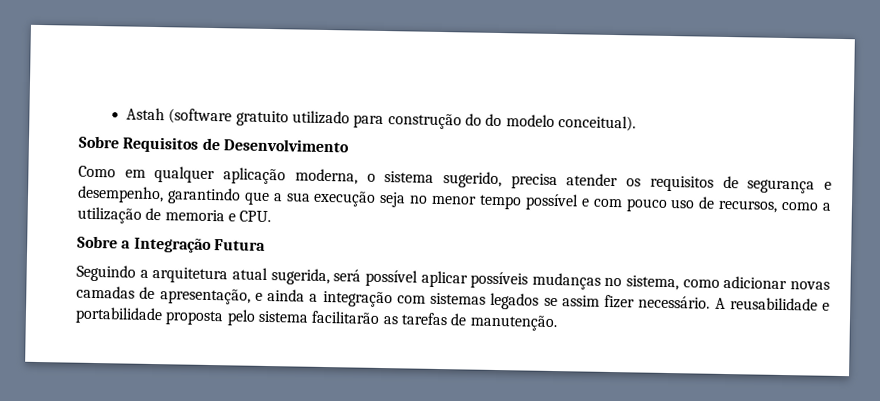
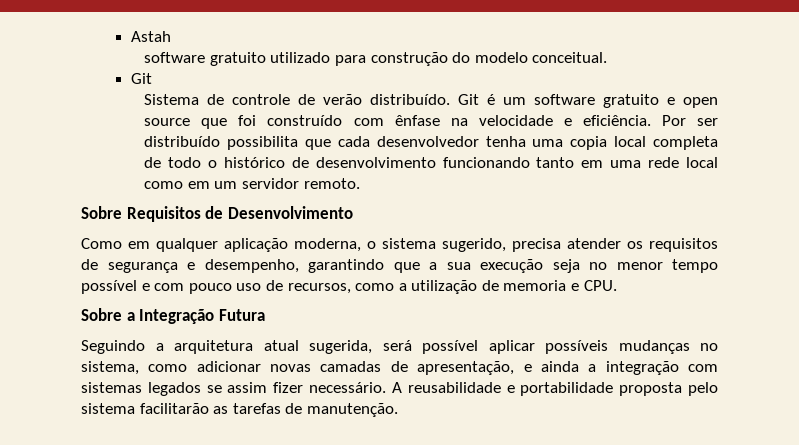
[168,108,233,125] (software -> [144,52,206,63] // software
[485,113,636,132] do modelo conceitual). -> [474,52,608,63] [131,73,153,84] [144,94,718,108] [144,115,718,129] [144,136,718,150] [144,157,718,168] [144,178,360,189] modelo conceitual. // Git // Sistema de controle de verão distribuído. Git é um software gratuito e open source que foi construído com ênfase na velocidade e eficiência. Por ser distribuído possibilita que cada desenvolvedor tenha uma copia local completa de todo o histórico de desenvolvimento funcionando tanto em uma rede local como em um servidor remoto.

